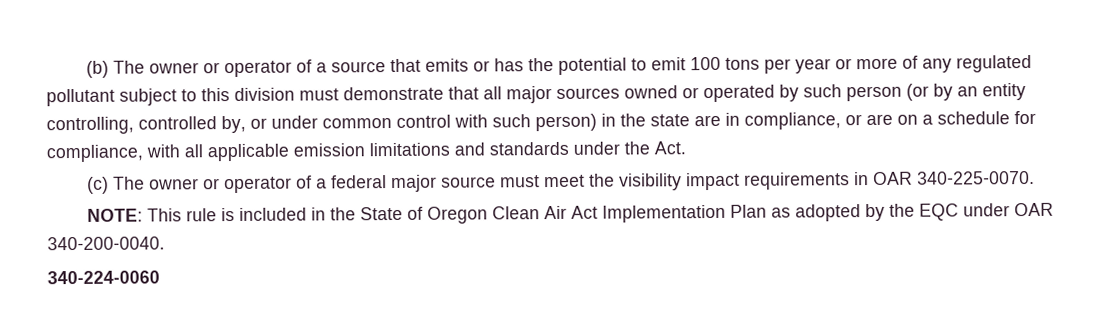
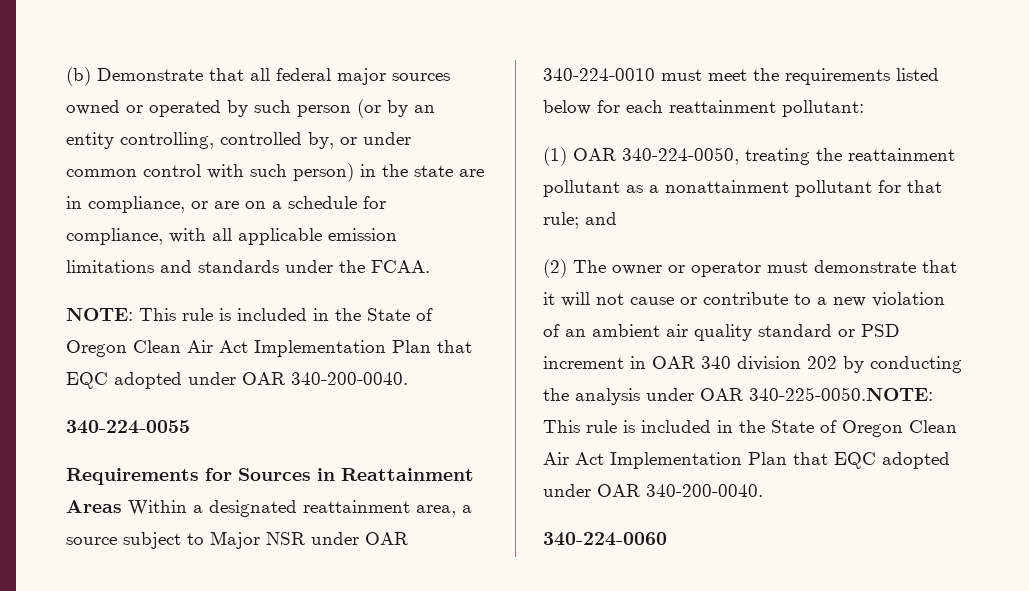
[112,54,1032,78] [46,86,444,107] The owner or operator of a source that emits or has the potential to emit 100 tons per year or more of any regulated pollutant subject to this division must demonstrate -> [97,68,203,81] Demonstrate
(502, 93) none -> [276,68,331,81] federal
[654,141,686,155] [86,170,1035,194] Act. // (c) The owner or operator of a federal major source must meet the visibility impact requirements in OAR 340-225-0070. -> [371,260,430,273] FCAA.
[770,203,959,222] as adopted by the EQC -> [437,340,472,353] [66,372,408,389] [66,420,190,434] [66,468,474,485] [66,500,472,517] [66,531,408,549] [543,68,939,85] [543,100,864,117] [543,147,955,166] [543,180,942,197] [543,212,617,229] [543,259,957,278] [543,292,945,307] [543,324,900,341] [543,356,962,373] [543,387,933,405] [543,420,957,437] [543,452,950,469] that EQC adopted under OAR 340-200-0040. // 340-224-0055 // Requirements for Sources in Reattainment Areas Within a designated reattainment area, a source subject to Major NSR under OAR 340-224-0010 must meet the requirements listed below for each reattainment pollutant: // (1) OAR 340-224-0050, treating the reattainment pollutant as a nonattainment pollutant for that rule; and // (2) The owner or operator must demonstrate that it will not cause or contribute to a new violation of an ambient air quality standard or PSD increment in OAR 340 division 202 by conducting the analysis under OAR 340-225-0050.NOTE: This rule is included in the State of Oregon Clean Air Act Implementation Plan that EQC adopted

